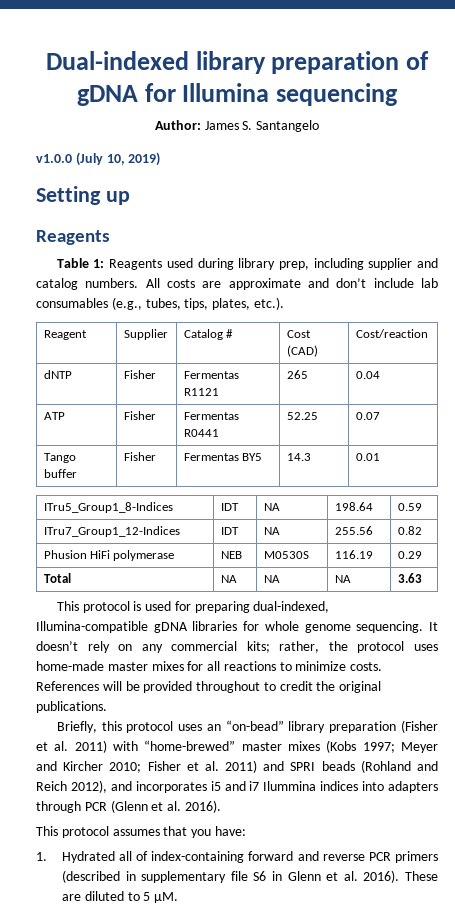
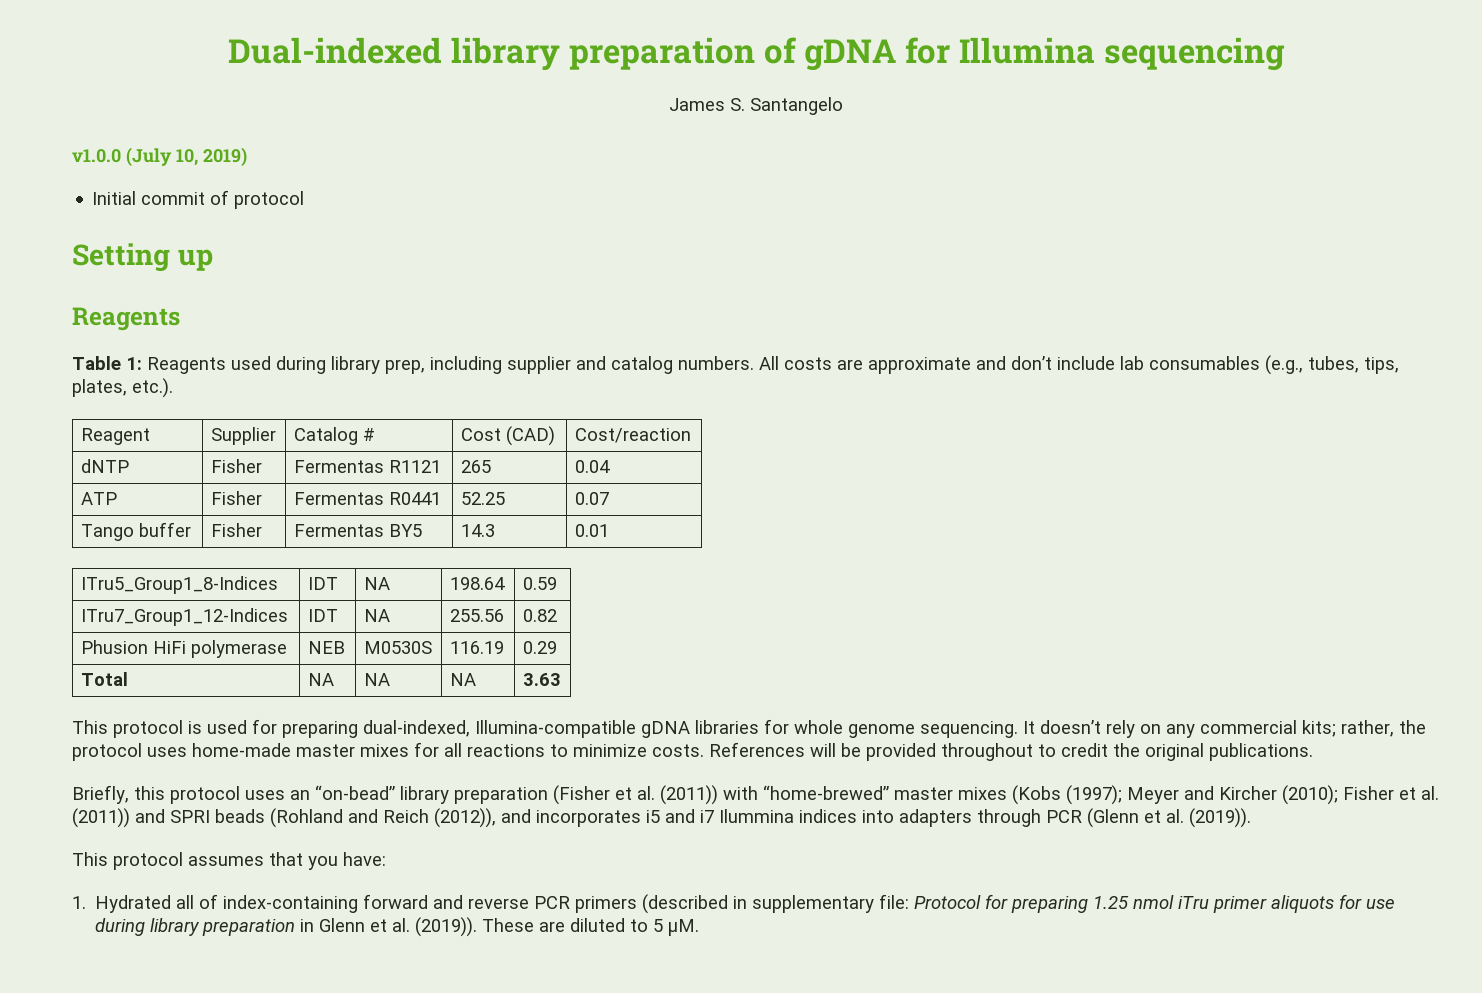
[154,120,201,130] Author: -> (1285, 54) none
(161, 159) none -> [92,190,305,209] // Initial commit of protocol
[74,740,107,753] 2011) -> [660,785,718,805] (2011))
[362,742,395,753] 1997; -> [1066,785,1122,805] (1997);
[109,762,142,773] 2010; -> [1282,785,1338,805] (2010);
[225,760,258,773] 2011) -> [72,808,130,828] (2011))
[70,780,107,793] 2012), -> [434,808,496,828] (2012)),
[184,800,221,813] 2016). -> [1189,808,1251,828] (2019)).
[230,871,267,881] file S6 -> [879,894,1396,913] [95,918,296,936] file: Protocol for preparing 1.25 nmol iTru primer aliquots for use during library preparation
[363,870,400,883] 2016). -> [415,917,478,937] (2019)).

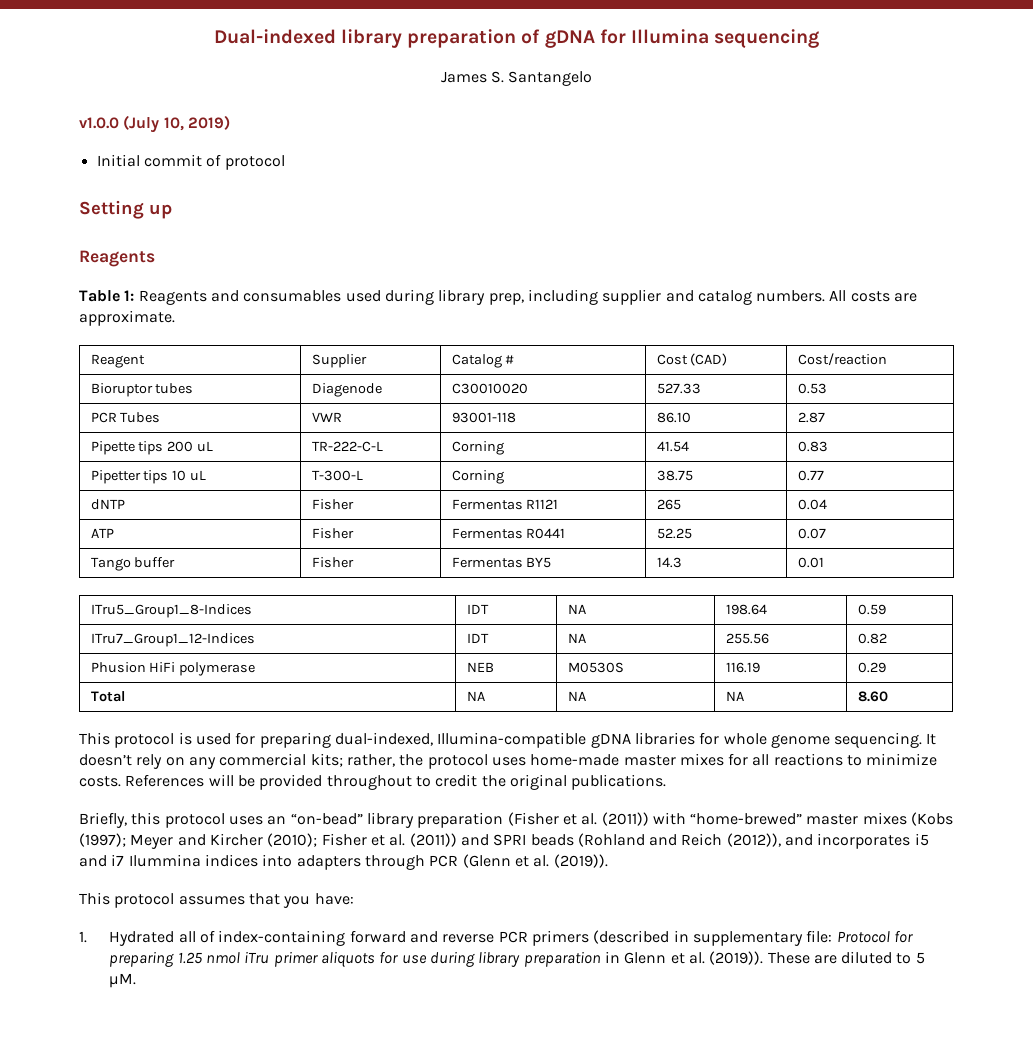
(226, 365) none -> [210,290,342,302] and consumables
[868,355,1399,375] [72,378,173,398] approximate and don’t include lab consumables (e.g., tubes, tips, plates, etc.). -> [79,310,175,326] approximate.
(691, 435) none -> [90,383,194,397] [311,383,382,397] [451,383,528,394] [656,383,701,394] [797,383,827,394] [90,412,161,423] [311,412,342,422] [451,412,516,423] [656,412,691,423] [797,412,825,423] [90,441,214,455] [311,441,383,452] [451,441,504,455] [656,441,689,452] [797,441,828,452] [90,470,207,484] [311,470,363,481] [451,470,504,484] [656,470,693,481] [797,470,824,481] // Bioruptor tubes | Diagenode | C30010020 | 527.33 | 0.53 // PCR Tubes | VWR | 93001-118 | 86.10 | 2.87 // Pipette tips 200 uL | TR-222-C-L | Corning | 41.54 | 0.83 // Pipetter tips 10 uL | T-300-L | Corning | 38.75 | 0.77
[522,673,561,686] 3.63 -> [857,691,888,702] 8.60

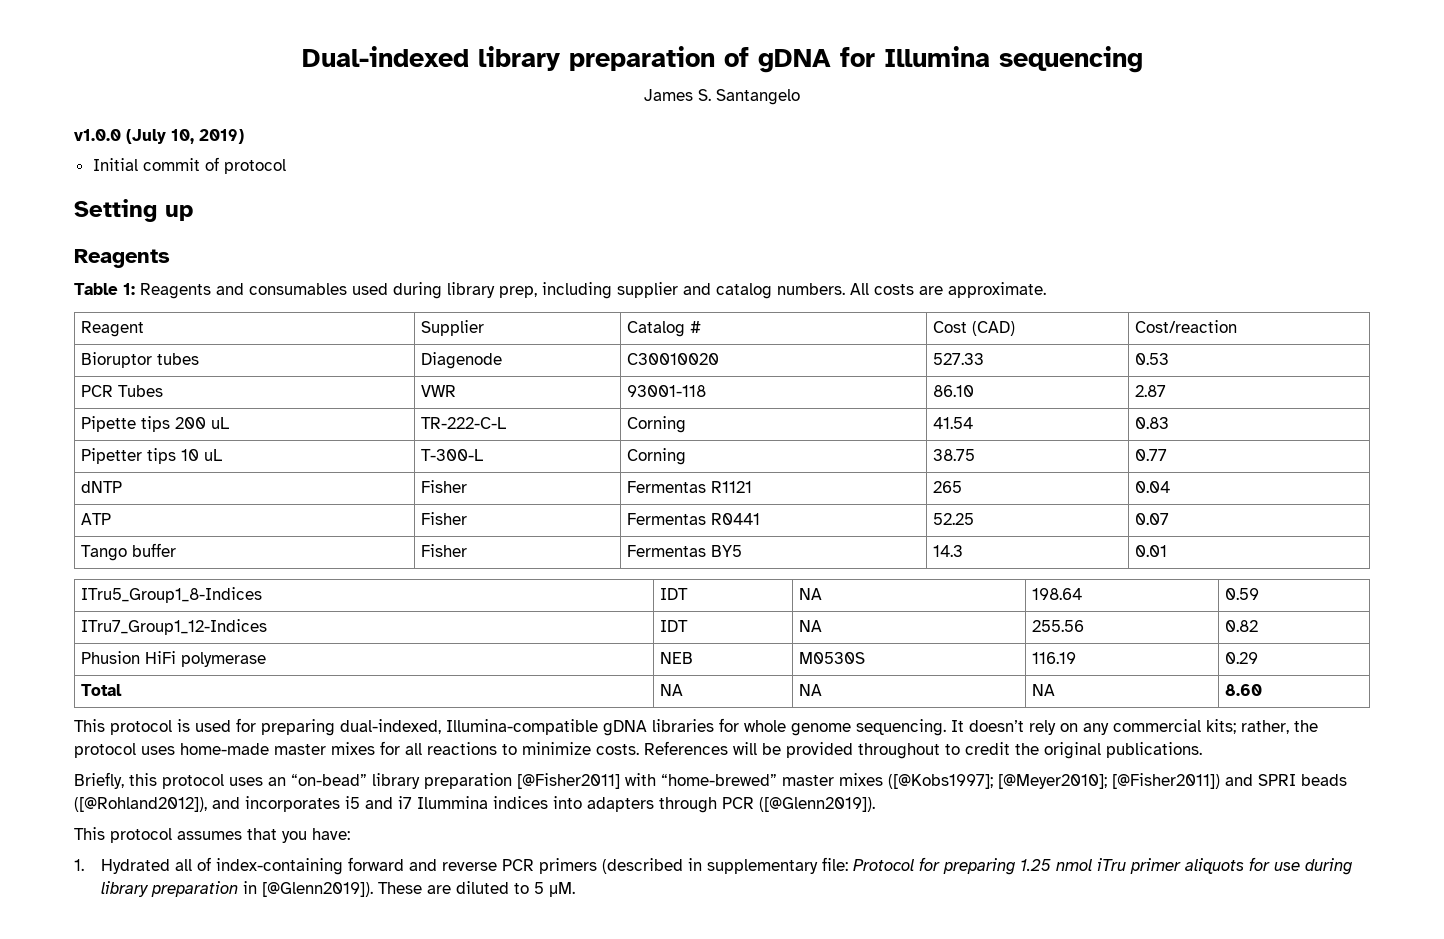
[507,812,954,826] [79,833,781,849] (Fisher et al. (2011)) with “home-brewed” master mixes (Kobs (1997); Meyer and Kircher (2010); Fisher et al. (2011)) and SPRI beads (Rohland and Reich (2012)), -> [517,773,1347,789] [74,797,207,812] [@Fisher2011] with “home-brewed” master mixes ([@Kobs1997]; [@Meyer2010]; [@Fisher2011]) and SPRI beads ([@Rohland2012]),
[462,854,608,868] (Glenn et al. (2019)). -> [759,797,875,812] ([@Glenn2019]).
[624,951,764,965] Glenn et al. (2019)). -> [261,882,373,897] [@Glenn2019]).

